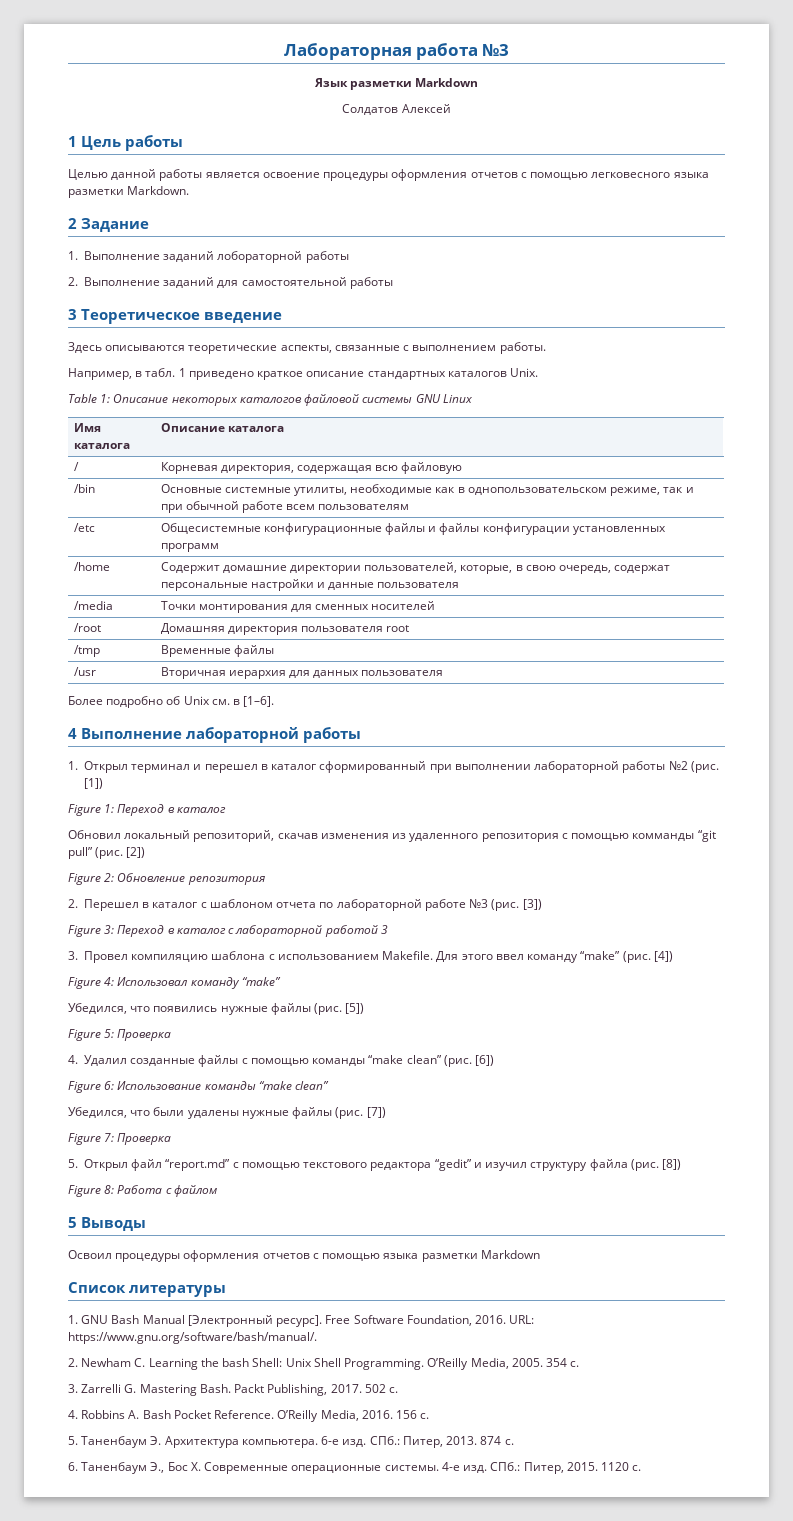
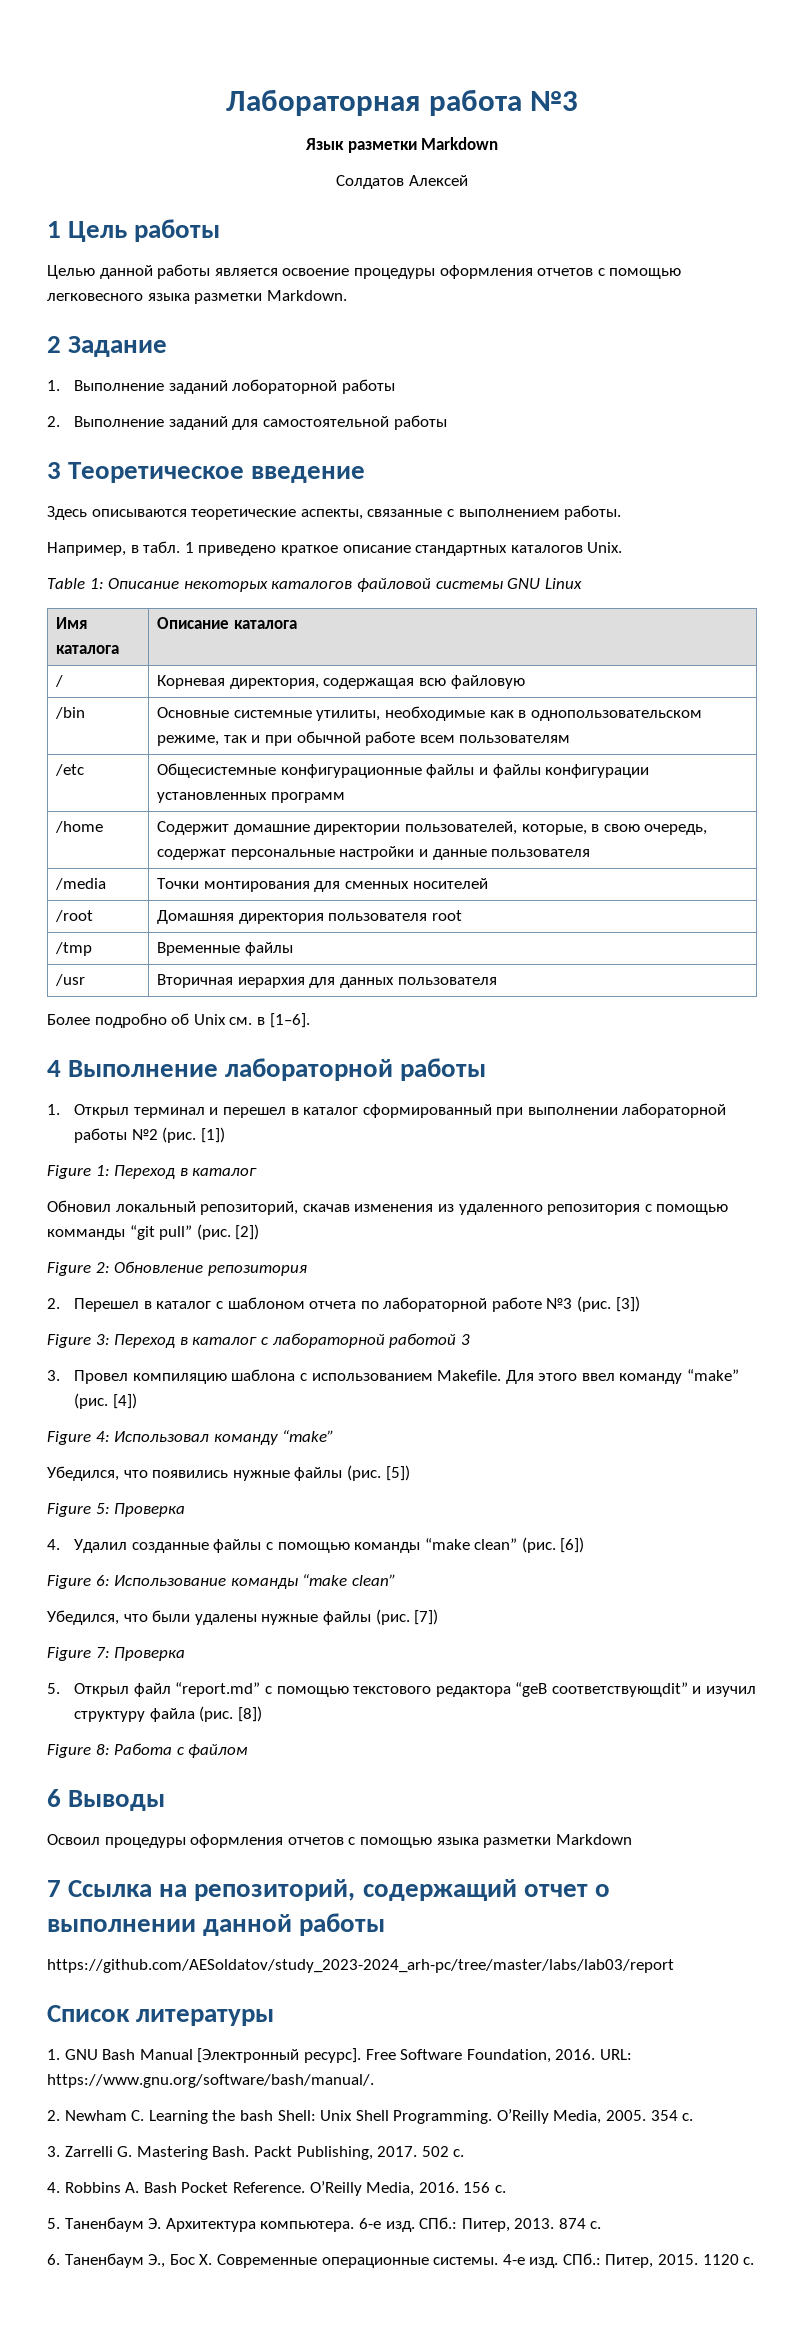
[434,1159,472,1171] “gedit” -> [515,1682,688,1697] “geВ соответствующdit”
[68,1217,77,1228] 5 -> [47,1789,61,1807] 6
(540, 1254) none -> [47,1879,610,1901] [47,1913,386,1936] [47,1959,674,1973] // 7 Ссылка на репозиторий, содержащий отчет о выполнении данной работы // https://github.com/AESoldatov/study_2023-2024_arh-pc/tree/master/labs/lab03/report

